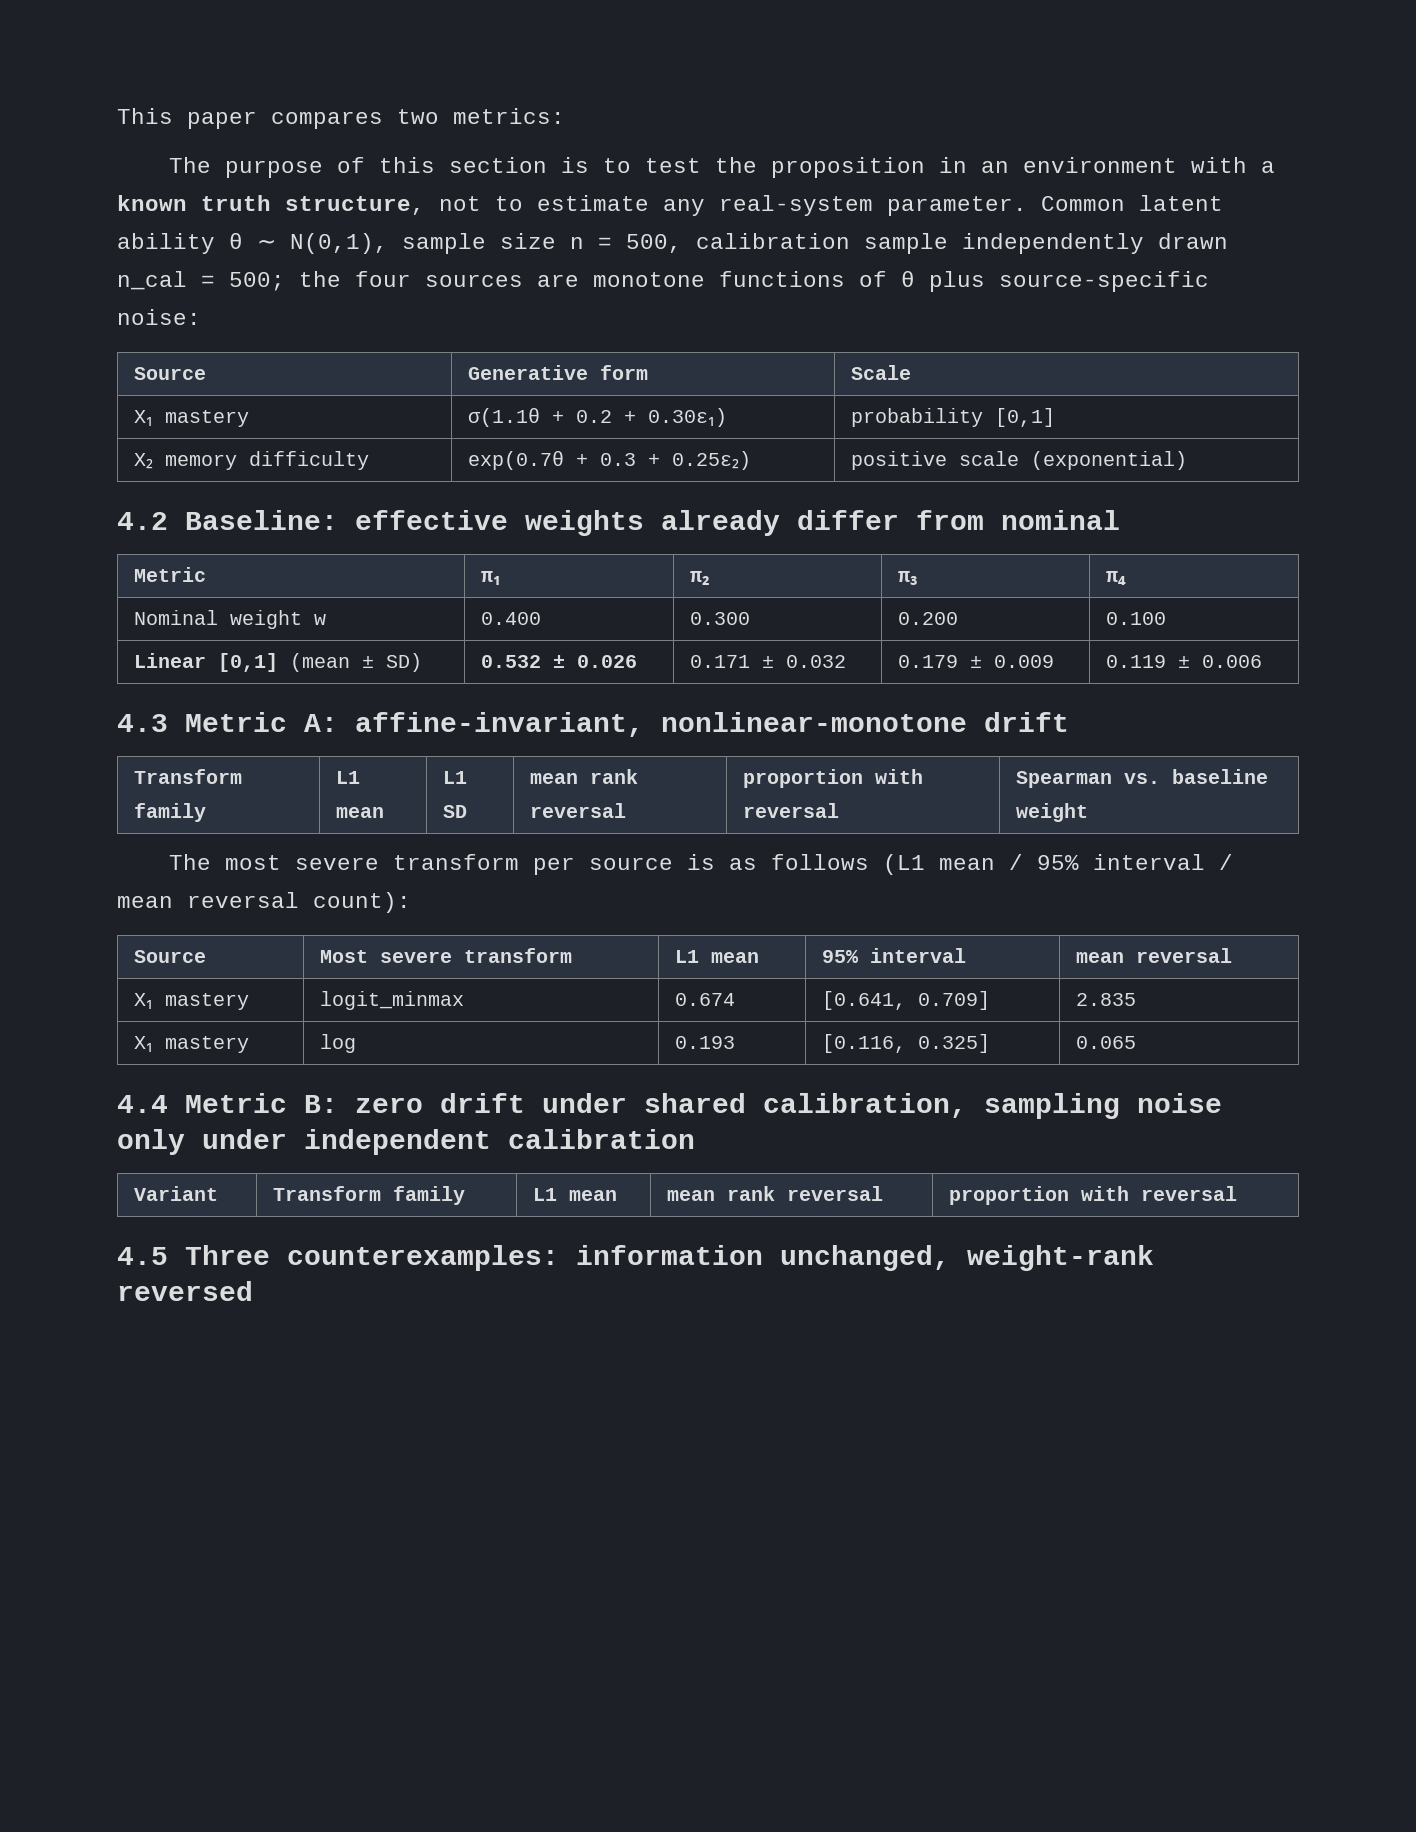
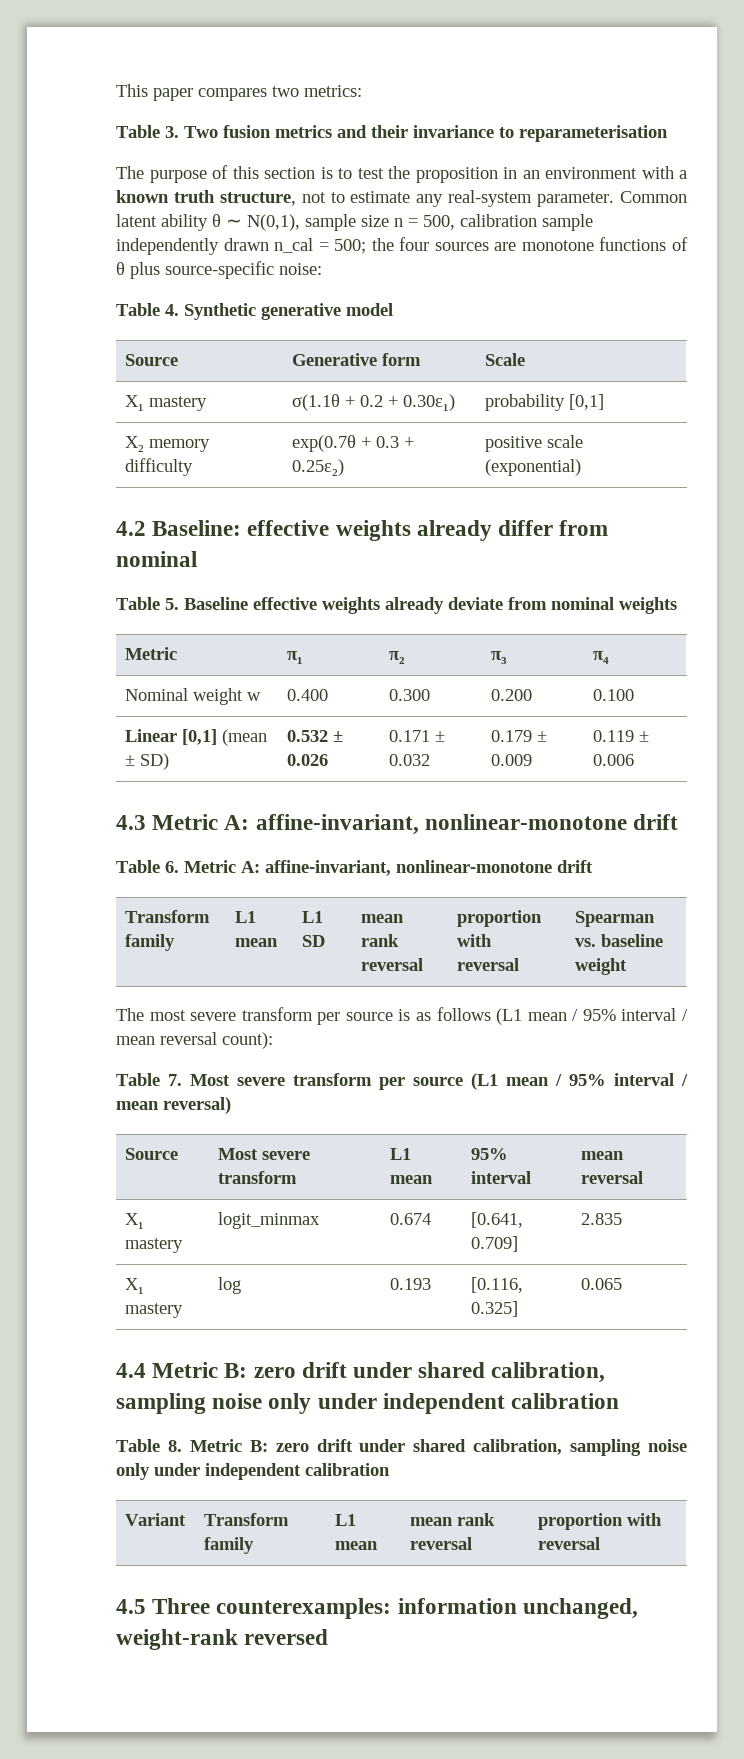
(565, 116) none -> [116,125,668,142] // Table 3. Two fusion metrics and their invariance to reparameterisation
(201, 317) none -> [116,303,393,320] // Table 4. Synthetic generative model
(1120, 520) none -> [116,597,677,614] // Table 5. Baseline effective weights already deviate from nominal weights
(1069, 722) none -> [116,860,593,876] // Table 6. Metric A: affine-invariant, nonlinear-monotone drift
(411, 902) none -> [116,1073,688,1090] [116,1097,231,1114] // Table 7. Most severe transform per source (L1 mean / 95% interval / mean reversal)
(695, 1139) none -> [116,1439,687,1456] [116,1463,390,1480] // Table 8. Metric B: zero drift under shared calibration, sampling noise only under independent calibration

